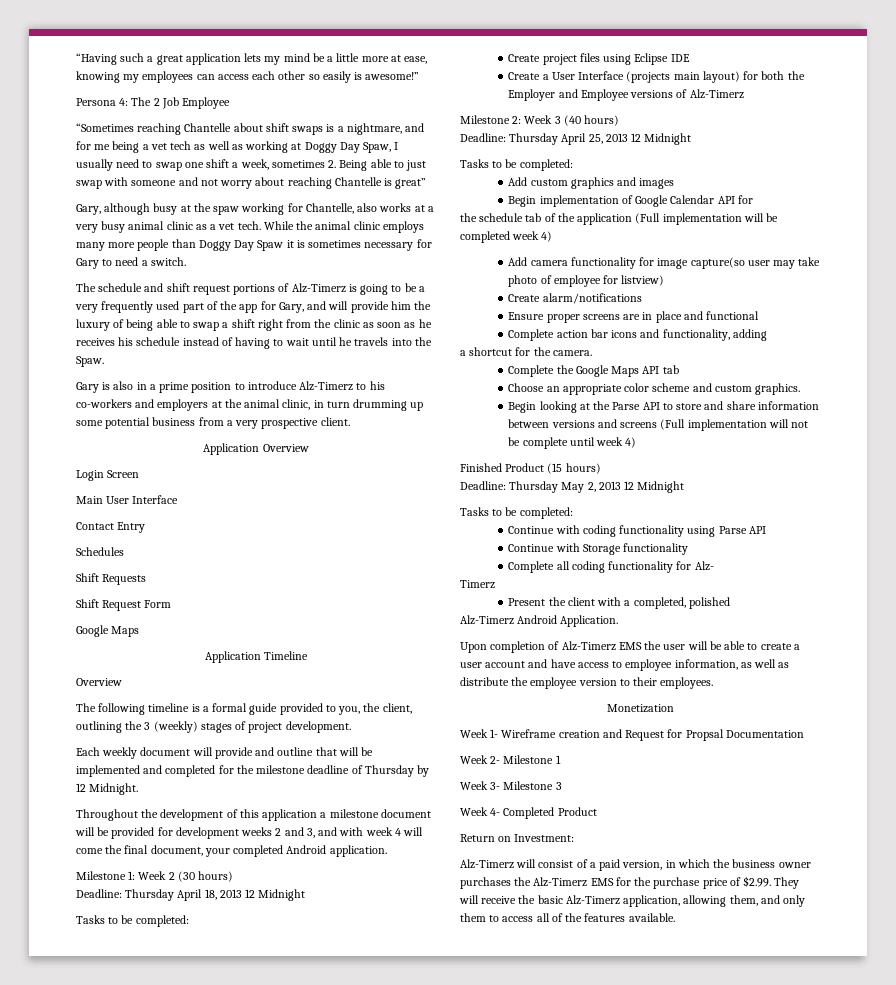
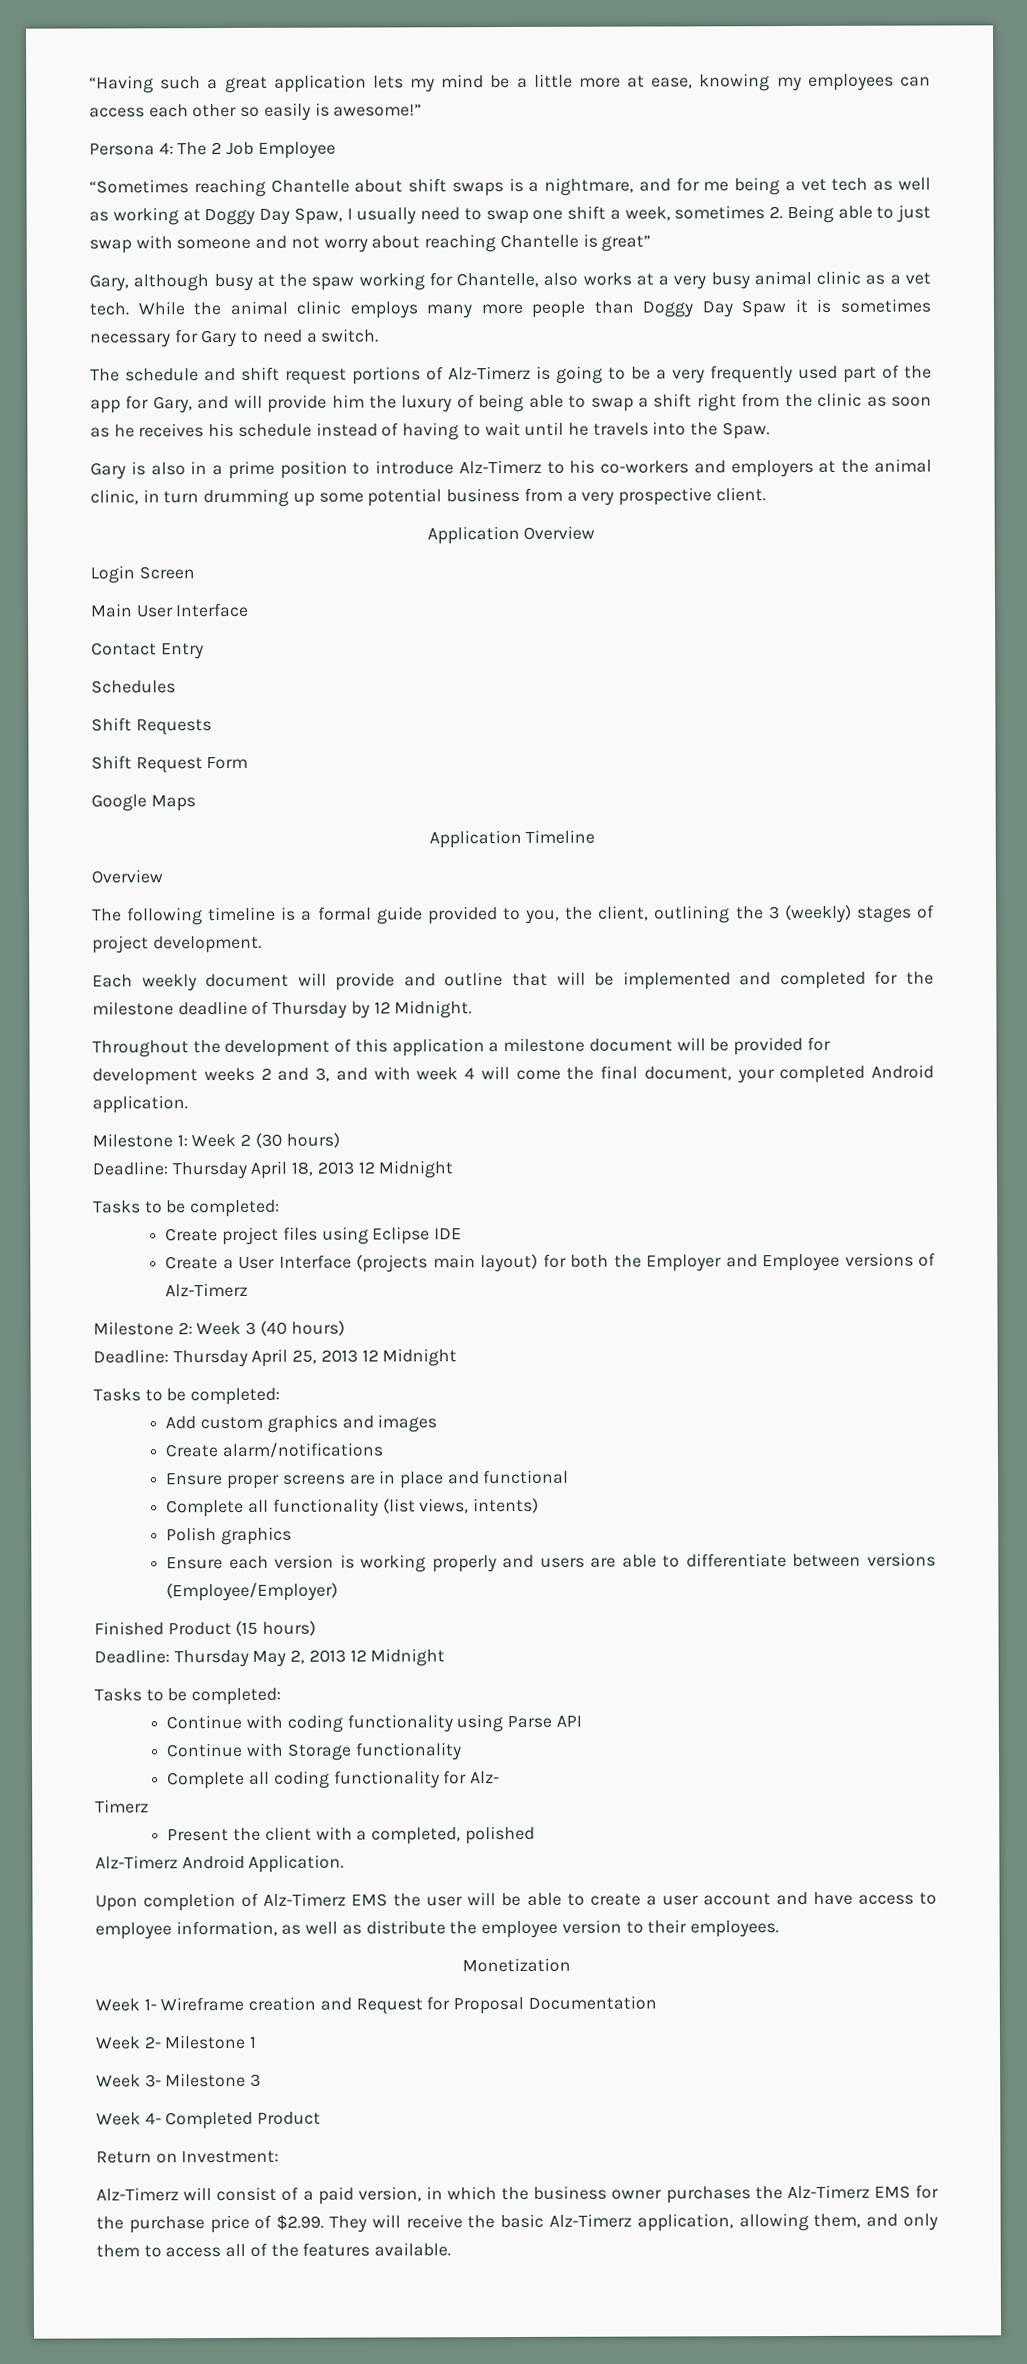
[508,195,753,207] [460,213,779,225] [460,231,553,243] [508,257,821,269] [508,275,665,287] // Begin implementation of Google Calendar API for // the schedule tab of the application (Full implementation will be completed week 4) // Add camera functionality for image capture(so user may take photo of employee for listview) -> (438, 1423) none
[556,329,767,341] [460,347,592,356] [508,365,679,377] [508,383,801,395] [508,401,819,413] [508,419,809,431] [508,437,637,449] action bar icons and functionality, adding // a shortcut for the camera. // Complete the Google Maps API tab // Choose an appropriate color scheme and custom graphics. // Begin looking at the Parse API to store and share information between versions and screens (Full implementation will not be complete until week 4) -> [248,1497,540,1517] [166,1526,293,1546] [166,1552,936,1573] [166,1582,339,1602] all functionality (list views, intents) // Polish graphics // Ensure each version is working properly and users are able to differentiate between versions (Employee/Employer)
[685,729,724,741] Propsal -> [453,1996,525,2015] Proposal

